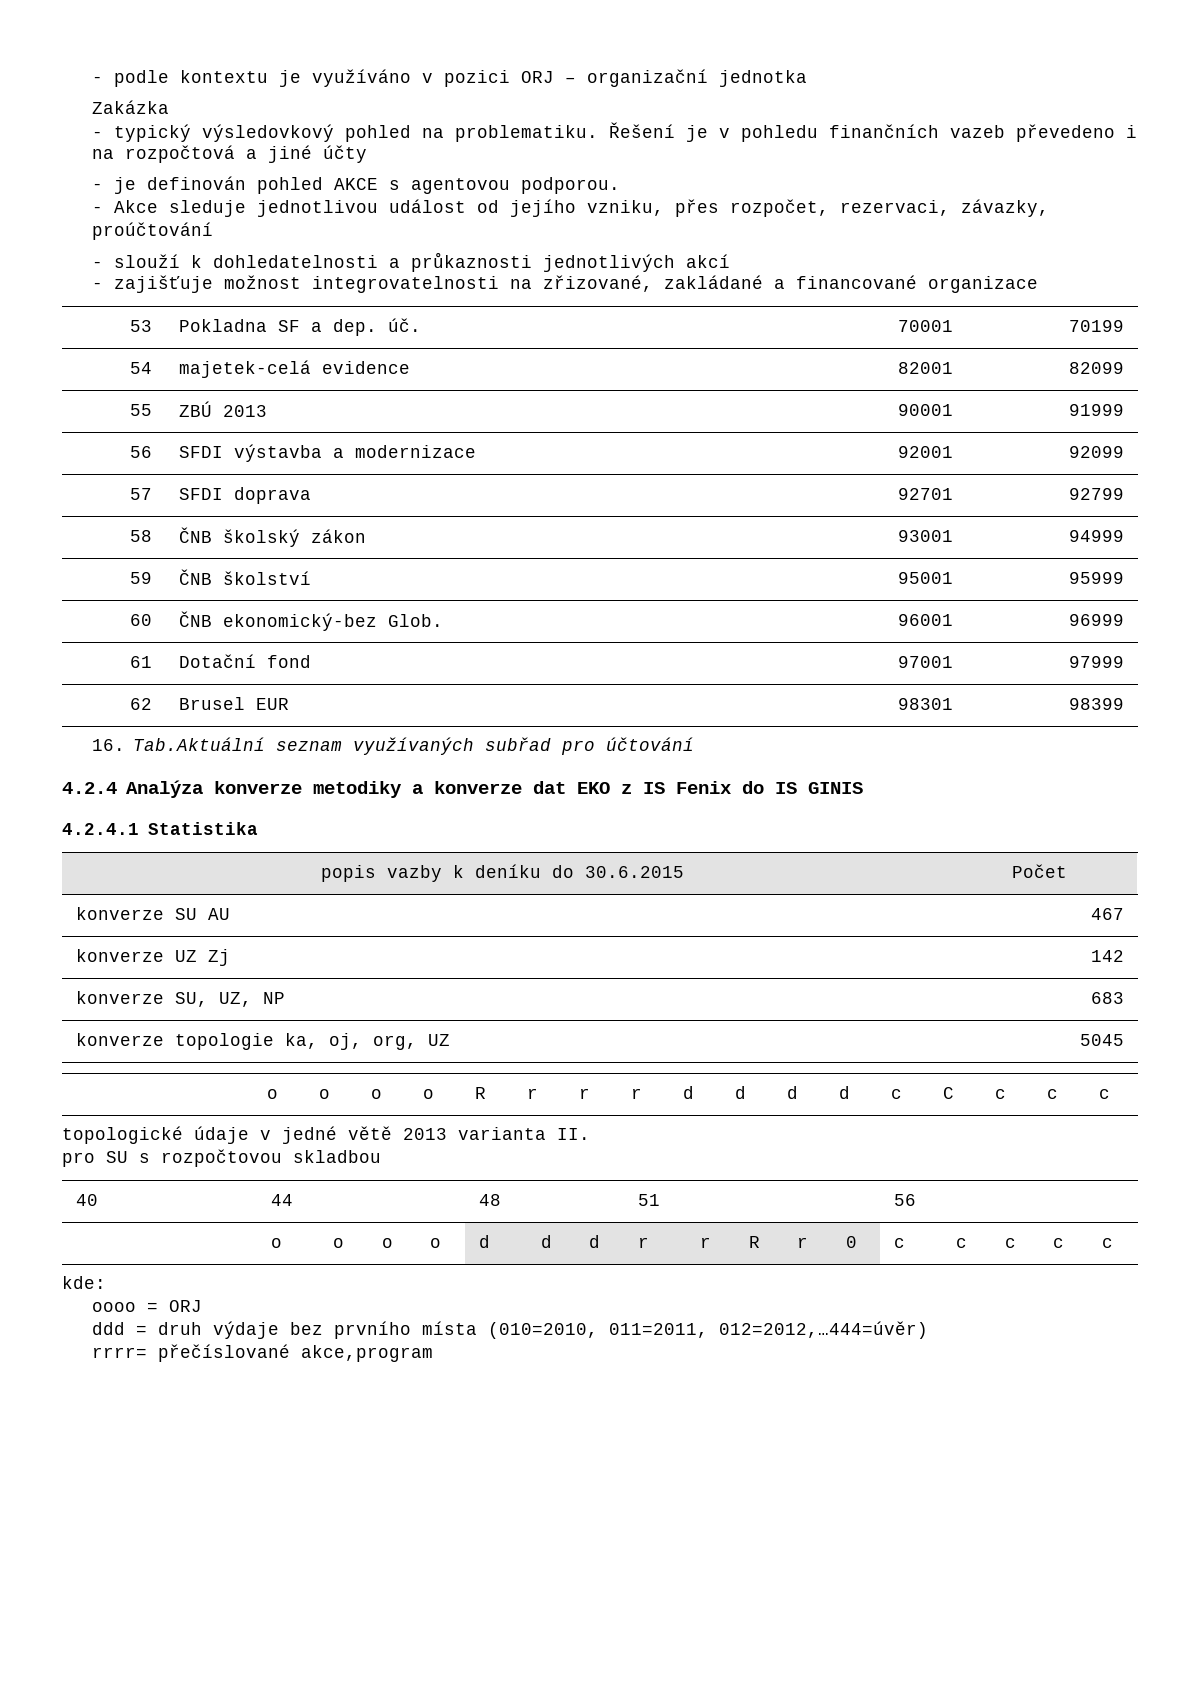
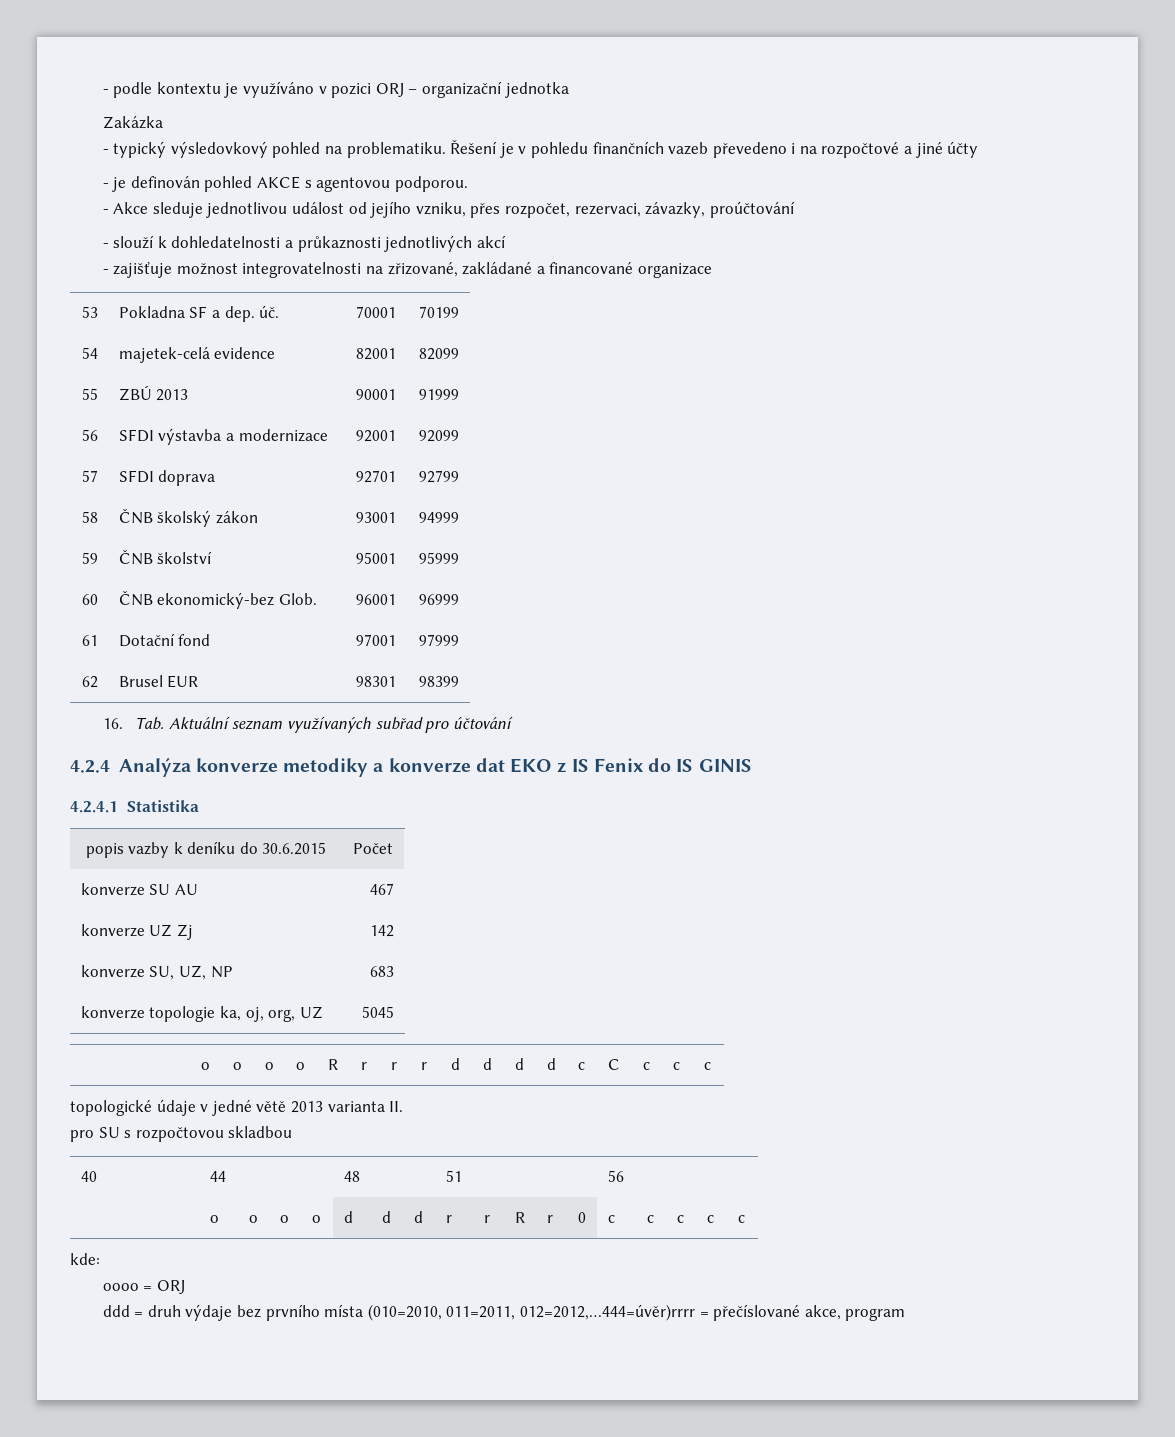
[124,145,235,163] rozpočtová -> [821,142,900,158] rozpočtové
[133,737,266,751] Tab.Aktuální -> [135,716,230,730] Tab. Aktuální
[718,1321,928,1339] [91,1344,433,1362] 012=2012,…444=úvěr) // rrrr= přečíslované akce,program -> [519,1304,906,1321] 012=2012,…444=úvěr)rrrr = přečíslované akce, program

